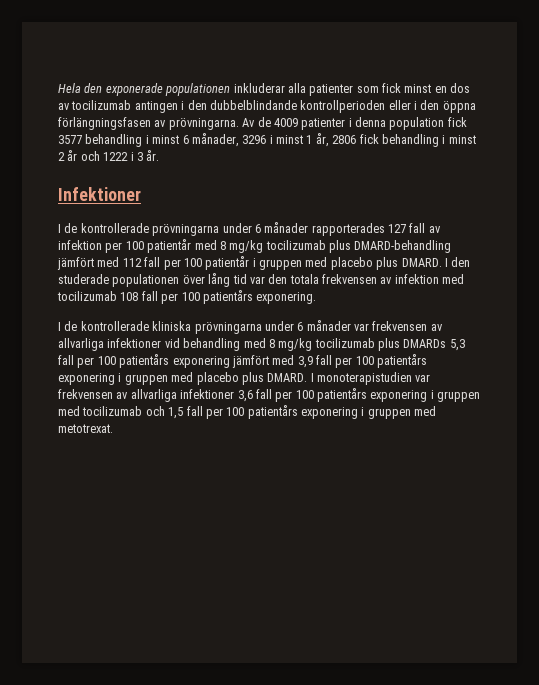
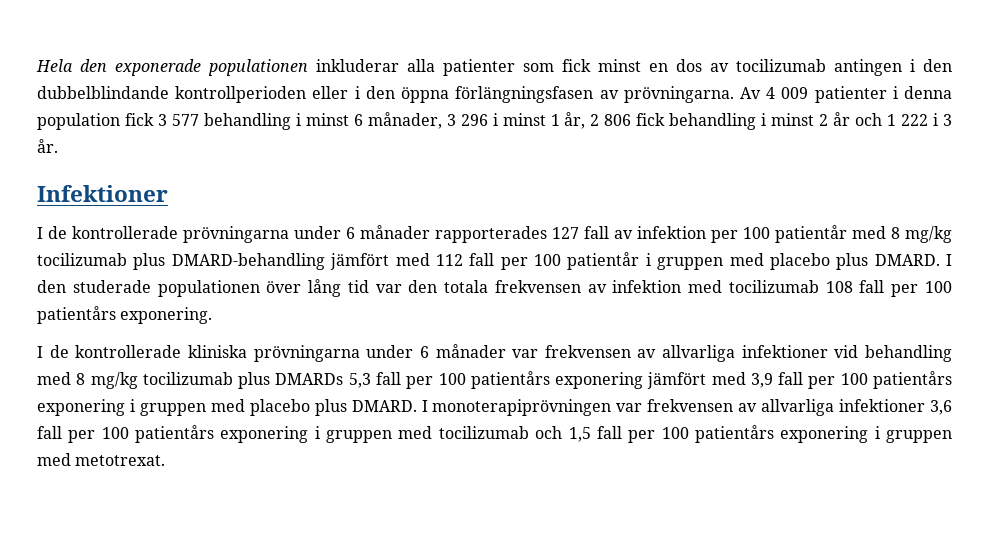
[257,117,298,127] de 4009 -> [766,87,809,99] 4 009
[58,135,82,144] 3577 -> [157,114,199,126] 3 577
[242,135,267,144] 3296 -> [446,114,488,126] 3 296
[332,135,357,144] 2806 -> [590,114,632,126] 2 806
[103,152,129,161] 1222 -> [887,114,929,126] 1 222
[317,372,412,385] monoterapistudien -> [432,399,612,416] monoterapiprövningen

